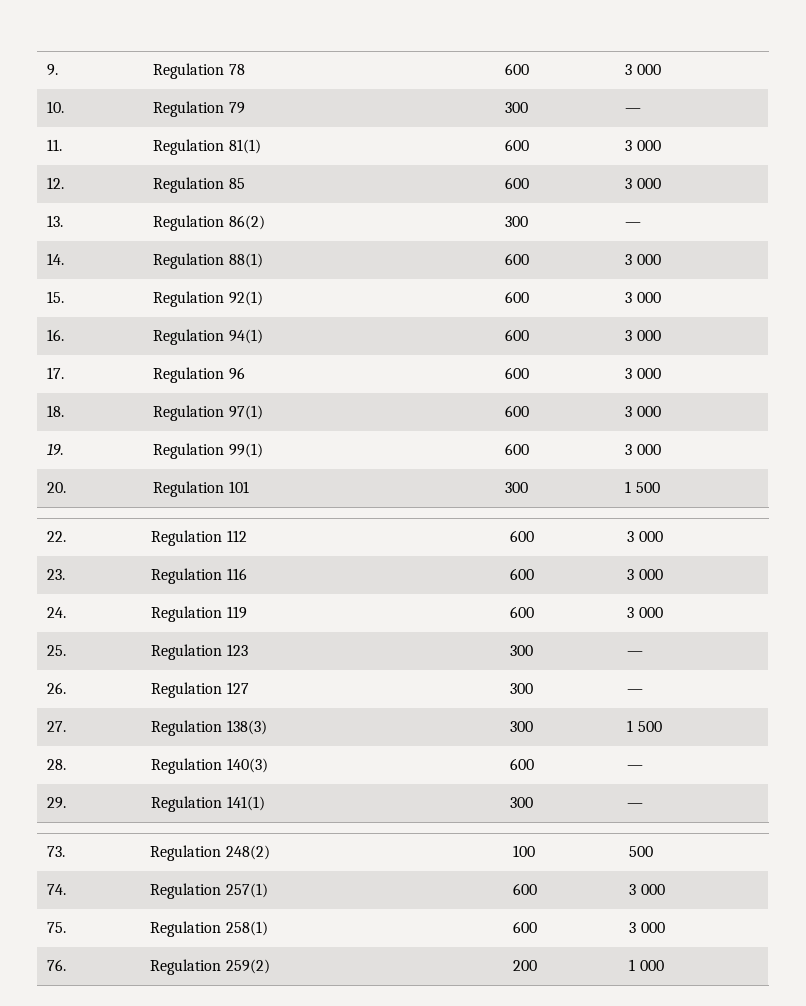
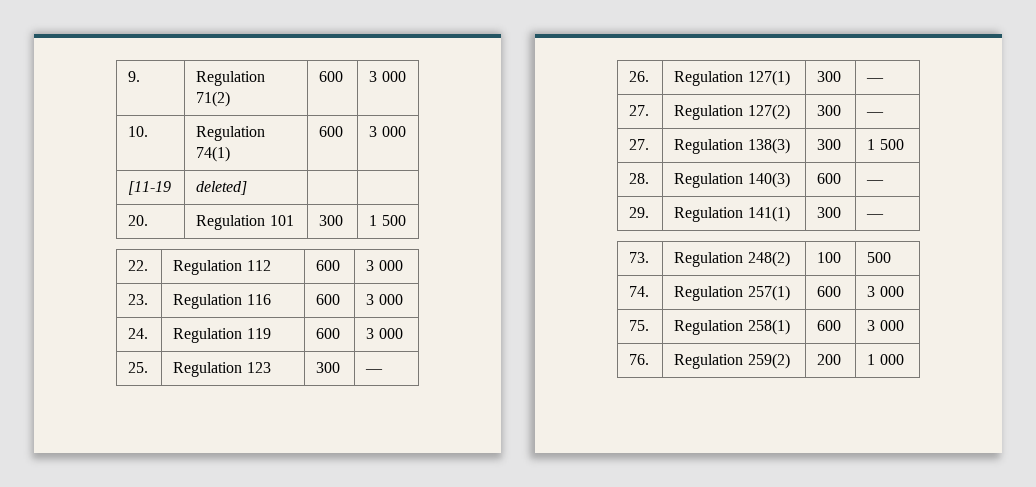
[228,64,245,75] 78 -> [196,91,231,107] 71(2)
[228,102,245,114] [505,102,529,113] [625,108,642,113] [47,139,63,151] [153,139,261,155] [505,139,530,151] [625,140,661,151] [47,177,65,189] [153,177,245,193] [505,177,530,189] [625,178,661,189] [47,215,64,227] [153,215,265,231] [505,216,529,227] [625,222,642,227] [47,253,65,265] [153,253,263,269] [505,253,530,265] [625,254,661,265] [47,291,65,303] [153,291,263,307] [505,291,530,303] [625,292,661,303] [47,329,65,341] [153,329,263,345] [505,329,530,341] [625,330,661,341] [47,367,65,379] [153,367,245,383] [505,367,530,379] [625,368,661,379] [47,405,65,417] [153,405,263,421] [505,405,530,417] [625,406,661,417] [47,443,64,456] [153,443,263,459] [505,443,530,455] [625,444,661,455] 79 | 300 | — // 11. | Regulation 81(1) | 600 | 3 000 // 12. | Regulation 85 | 600 | 3 000 // 13. | Regulation 86(2) | 300 | — // 14. | Regulation 88(1) | 600 | 3 000 // 15. | Regulation 92(1) | 600 | 3 000 // 16. | Regulation 94(1) | 600 | 3 000 // 17. | Regulation 96 | 600 | 3 000 // 18. | Regulation 97(1) | 600 | 3 000 // 19. | Regulation 99(1) | 600 | 3 000 -> [196,146,231,162] [319,126,344,137] [369,126,406,137] [128,181,172,195] [196,181,248,195] 74(1) | 600 | 3 000 // [11-19 | deleted] | |
[226,682,249,694] 127 -> [747,70,790,86] [817,71,842,82] [866,78,885,82] [629,105,650,116] [674,104,790,120] 127(1) | 300 | — // 27. | Regulation 127(2)

